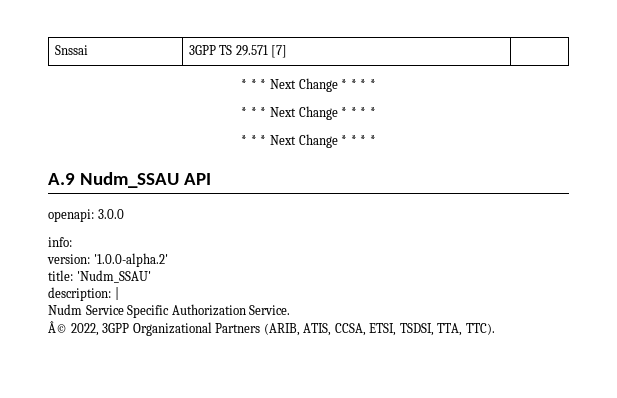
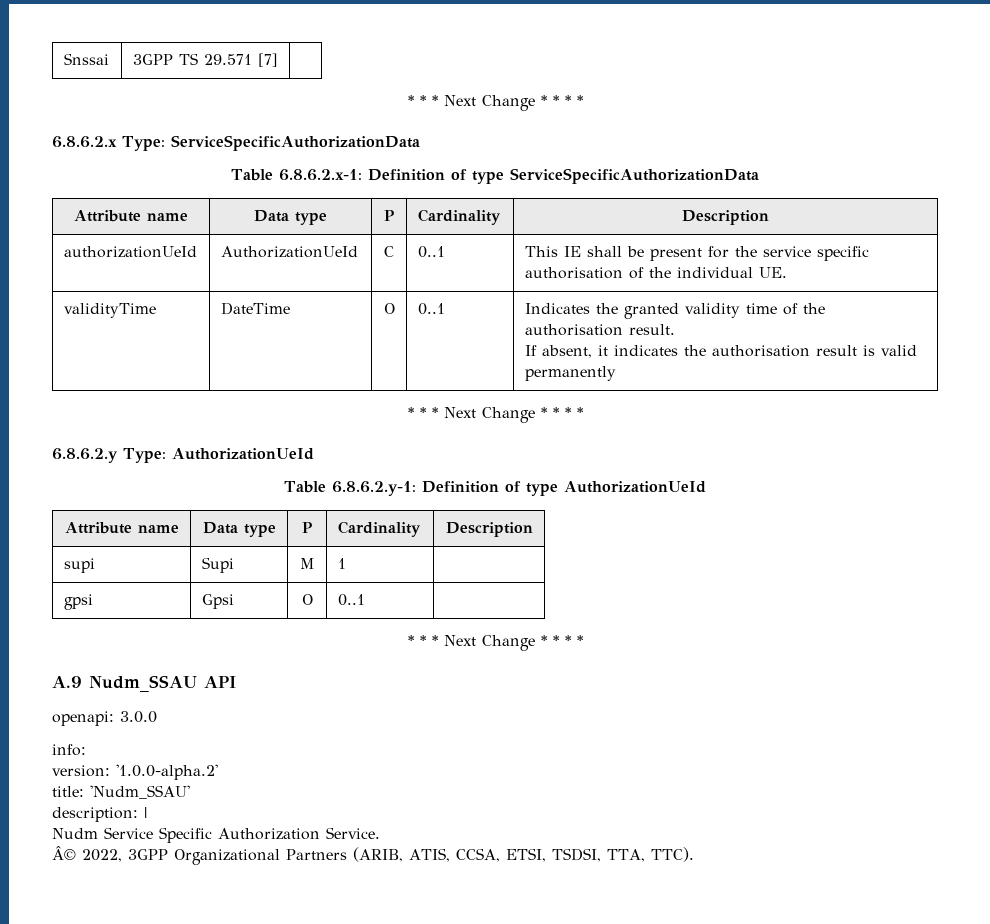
[241,106,376,120] // * * * Next Change * * * * -> [52,135,420,151] [231,168,759,184] [74,210,188,222] [254,210,327,225] [384,210,394,221] [417,209,501,225] [682,210,769,225] [63,246,197,258] [220,246,358,258] [384,246,394,257] [417,246,445,258] [524,246,869,261] [524,267,787,279] [63,303,156,318] [220,302,290,315] [383,303,395,314] [417,303,445,315] [524,303,825,319] [524,324,675,336] [524,345,917,358] [524,366,616,381] [407,407,583,423] [52,448,314,463] [284,481,706,496] [64,522,179,534] [202,522,276,537] [302,522,312,533] [337,521,421,537] [445,522,533,537] [63,558,95,573] [201,557,234,573] [299,558,315,569] [337,558,346,569] [63,594,93,610] [201,594,234,609] [301,594,313,605] [337,594,365,606] // 6.8.6.2.x Type: ServiceSpecificAuthorizationData // Table 6.8.6.2.x-1: Definition of type ServiceSpecificAuthorizationData // Attribute name | Data type | P | Cardinality | Description // authorizationUeId | AuthorizationUeId | C | 0..1 | This IE shall be present for the service specific authorisation of the individual UE. // validityTime | DateTime | O | 0..1 | Indicates the granted validity time of the authorisation result. // If absent, it indicates the authorisation result is valid permanently // * * * Next Change * * * * // 6.8.6.2.y Type: AuthorizationUeId // Table 6.8.6.2.y-1: Definition of type AuthorizationUeId // Attribute name | Data type | P | Cardinality | Description // supi | Supi | M | 1 | // gpsi | Gpsi | O | 0..1 |

